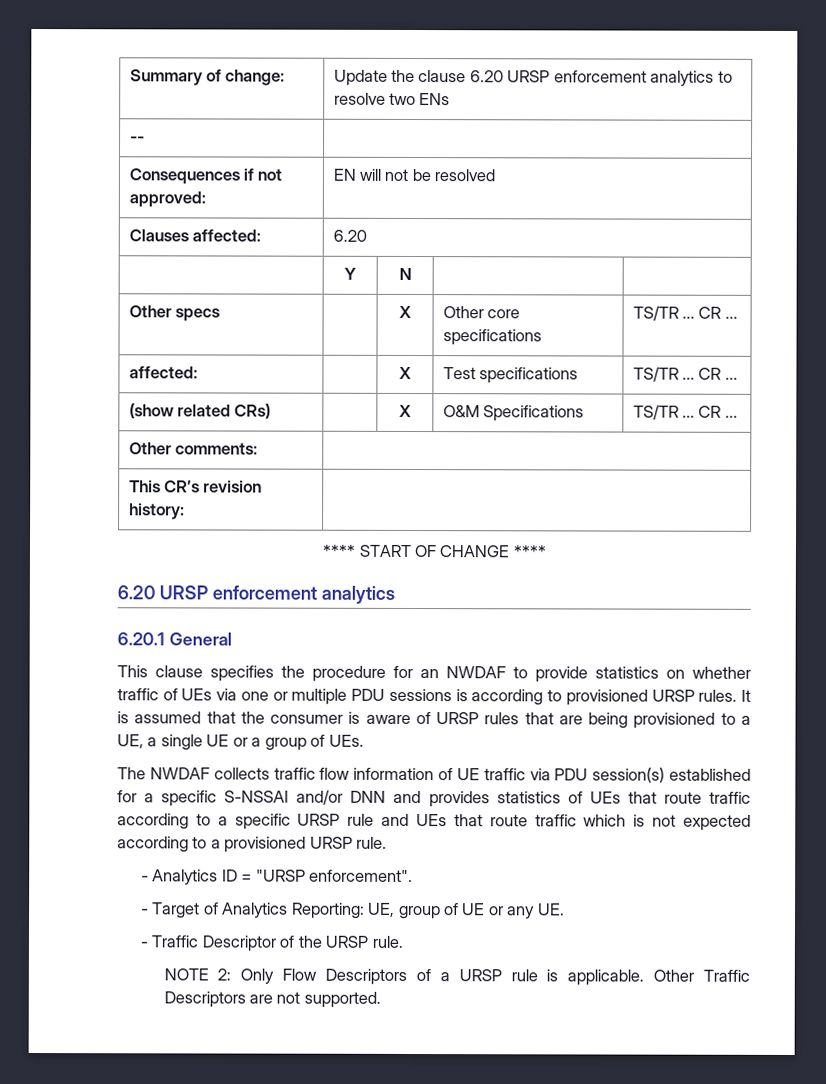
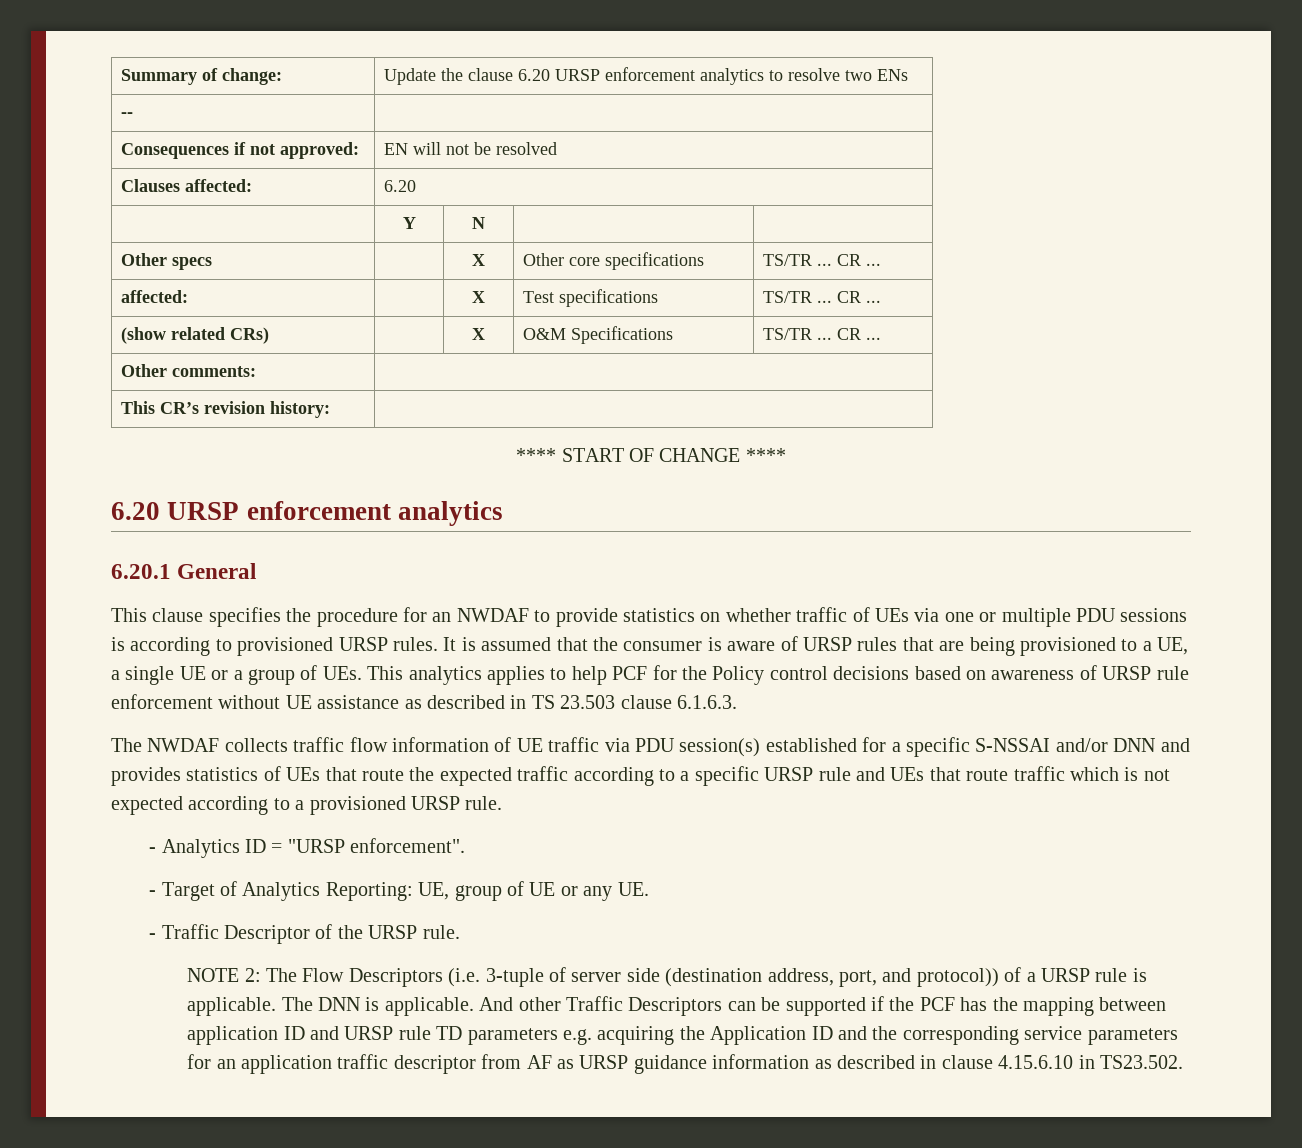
(364, 740) none -> [367,665,1189,685] [111,694,737,709] This analytics applies to help PCF for the Policy control decisions based on awareness of URSP rule enforcement without UE assistance as described in TS 23.503 clause 6.1.6.3.
(702, 797) none -> [409,767,512,786] the expected
[240,968,275,985] Only -> [266,968,298,982] The
(408, 976) none -> [448,967,999,987] (i.e. 3-tuple of server side (destination address, port, and protocol))
[653,969,750,982] [163,991,381,1008] Other Traffic Descriptors are not supported. -> [281,996,1167,1016] [187,1026,1178,1045] [187,1054,1184,1074] The DNN is applicable. And other Traffic Descriptors can be supported if the PCF has the mapping between application ID and URSP rule TD parameters e.g. acquiring the Application ID and the corresponding service parameters for an application traffic descriptor from AF as URSP guidance information as described in clause 4.15.6.10 in TS23.502.

